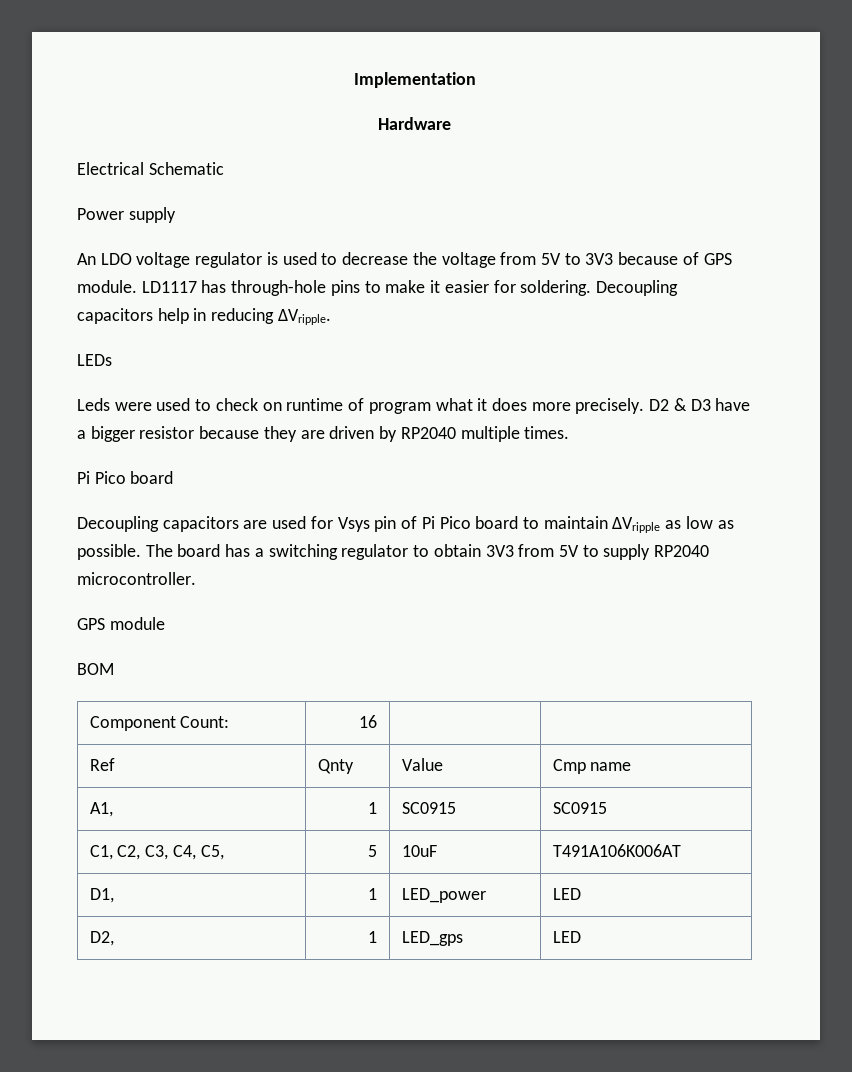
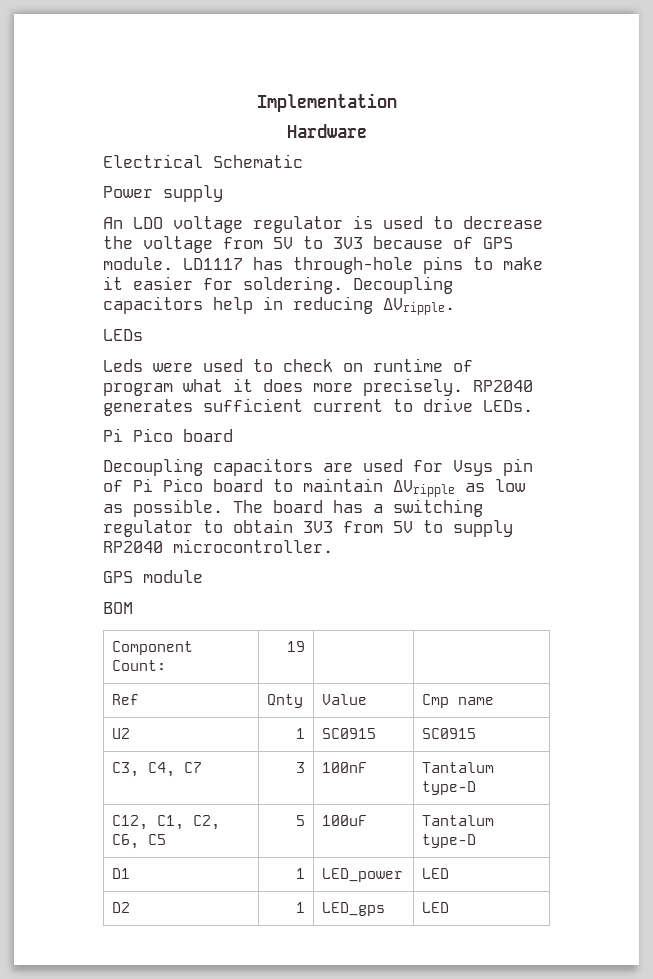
[649,398,751,411] [77,426,570,442] D2 & D3 have a bigger resistor because they are driven by RP2040 multiple times. -> [473,380,533,392] [103,398,533,416] RP2040 generates sufficient current to drive LEDs.
[359,715,378,728] 16 -> [286,641,305,652] 19
[89,802,113,817] A1, -> [112,728,131,739] U2
[89,845,224,860] [368,845,378,857] [401,845,437,857] [552,844,681,857] [89,888,114,903] C1, C2, C3, C4, C5, | 5 | 10uF | T491A106K006AT // D1, -> [112,762,203,777] [295,762,305,773] [322,762,368,773] [422,762,495,773] [422,781,477,795] [112,815,221,830] [112,834,167,849] [295,815,305,826] [322,815,368,826] [422,815,495,826] [422,834,477,848] [112,868,131,879] C3, C4, C7 | 3 | 100nF | Tantalum type-D // C12, C1, C2, C6, C5 | 5 | 100uF | Tantalum type-D // D1
[89,931,114,946] D2, -> [112,902,131,913] D2

